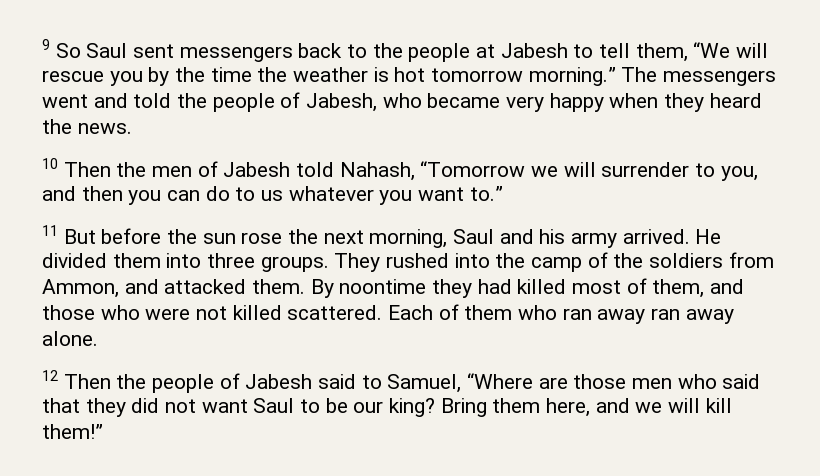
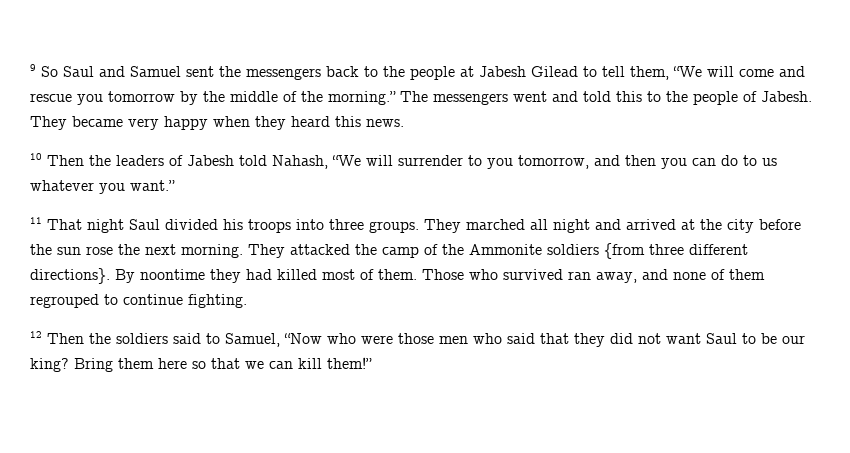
[133,44,175,58] sent -> [99,66,241,77] and Samuel sent the
(568, 50) none -> [531,66,578,77] Gilead
(769, 50) none -> [739,66,805,77] come and
(143, 78) none -> [108,91,175,102] tomorrow
[210,67,524,82] time the weather is hot tomorrow -> [230,91,323,102] middle of the
[177,92,422,112] the people of Jabesh, who -> [616,91,812,105] [30,116,67,130] this to the people of Jabesh. They
[42,119,72,134] the -> [335,116,361,127] this
[152,166,193,177] men -> [116,155,164,166] leaders
[420,161,559,177] “Tomorrow we -> [332,155,361,166] “We
[720,166,758,181] you, -> [487,155,589,169] you tomorrow,
[418,186,503,201] want to.” -> [130,180,175,191] want.”
[63,229,96,244] But -> [47,219,754,233] That night Saul divided his troops into three groups. They marched all night and arrived at the city
[369,229,722,248] [42,252,774,272] [42,279,306,298] morning, Saul and his army arrived. He divided them into three groups. They rushed into the camp of the soldiers from Ammon, and attacked them. -> [181,243,748,259] [30,268,110,284] morning. They attacked the camp of the Ammonite soldiers {from three different directions}.
[652,279,745,298] [42,304,734,324] [42,331,98,346] [42,370,568,393] them, and those who were not killed scattered. Each of them who ran away ran away alone. // 12 Then the people of Jabesh said to Samuel, “Where are -> [378,269,765,283] [30,294,247,308] [30,331,393,347] them. Those who survived ran away, and none of them regrouped to continue fighting. // 12 Then the soldiers said to Samuel, “Now who were
[546,398,701,417] here, and we will -> [158,358,293,369] here so that we can

